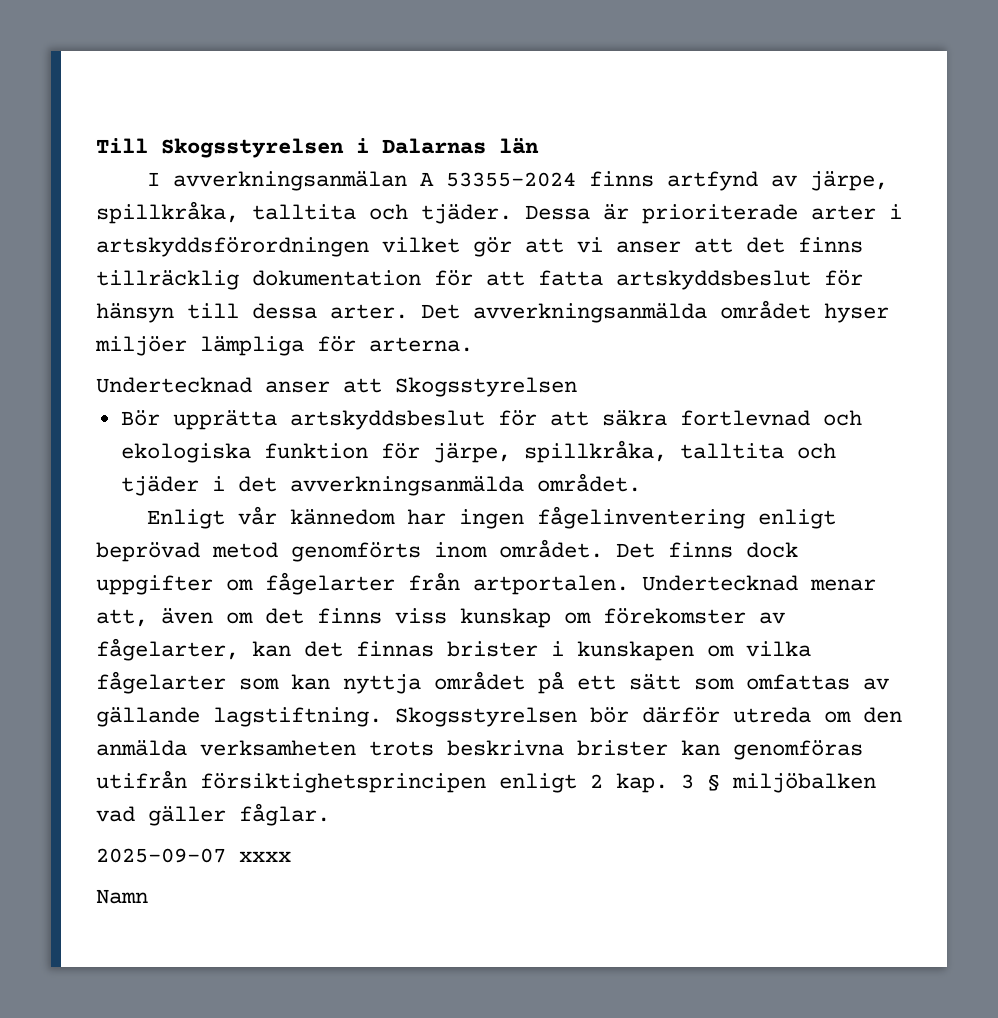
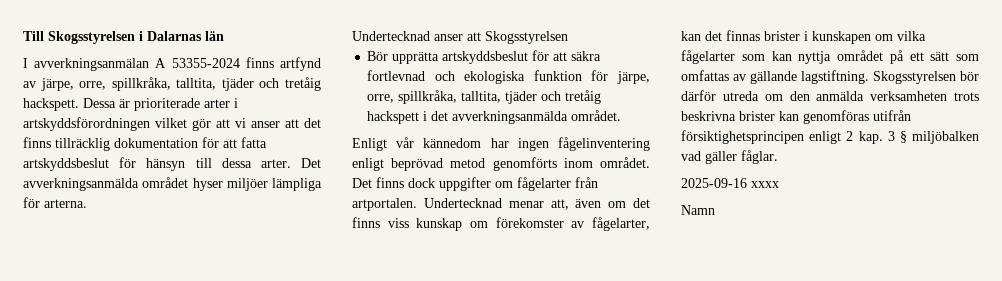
[96,201,512,224] spillkråka, talltita och tjäder. -> [79,77,321,91] [23,98,79,111] orre, spillkråka, talltita, tjäder och tretåig hackspett.
[523,440,836,463] [120,476,199,496] spillkråka, talltita och tjäder -> [367,90,602,104] [367,111,420,124] orre, spillkråka, talltita, tjäder och tretåig hackspett
[96,848,226,863] 2025-09-07 -> [681,178,747,188] 2025-09-16

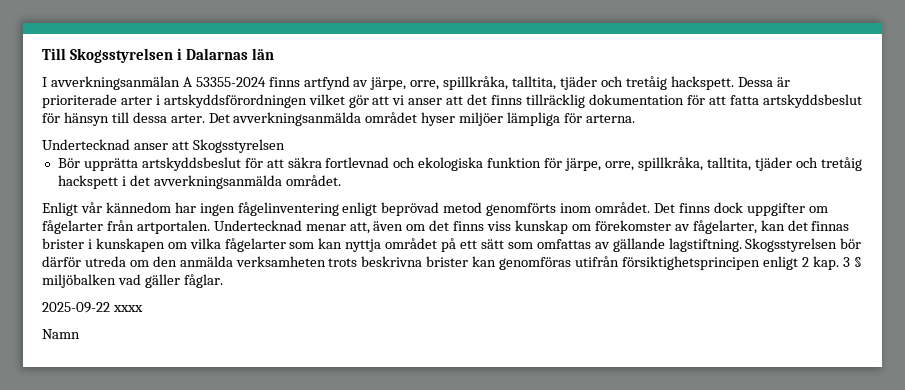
[681,178,747,188] 2025-09-16 -> [42,302,110,313] 2025-09-22

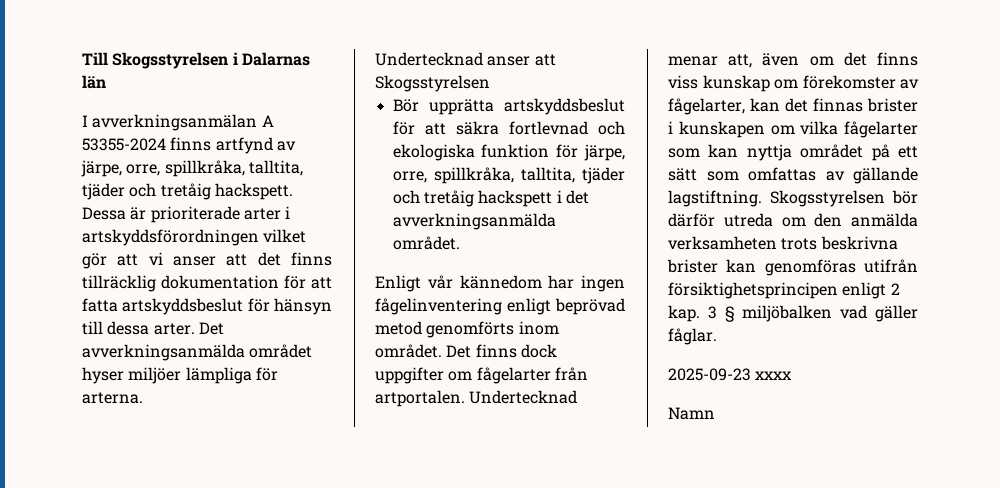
[42,302,110,313] 2025-09-22 -> [668,368,751,381] 2025-09-23

